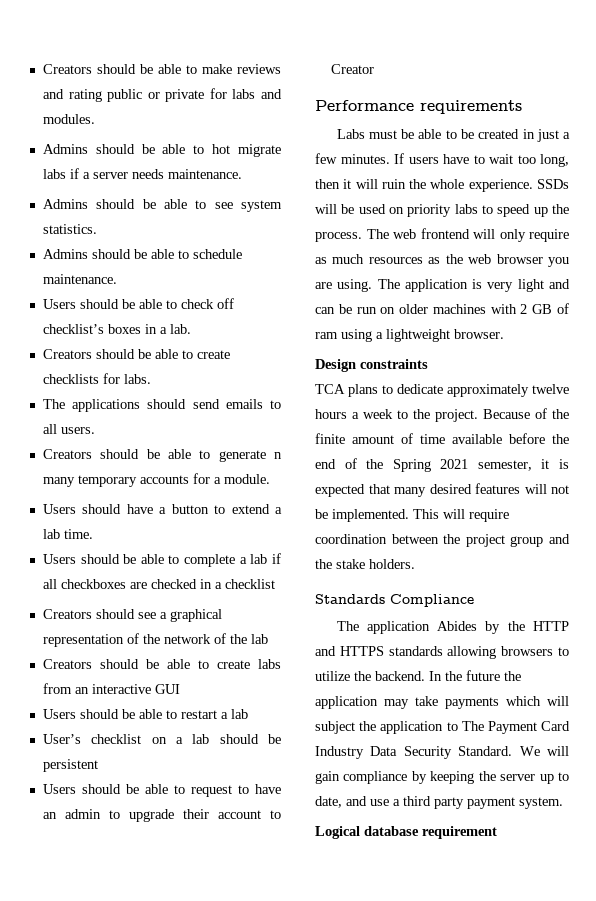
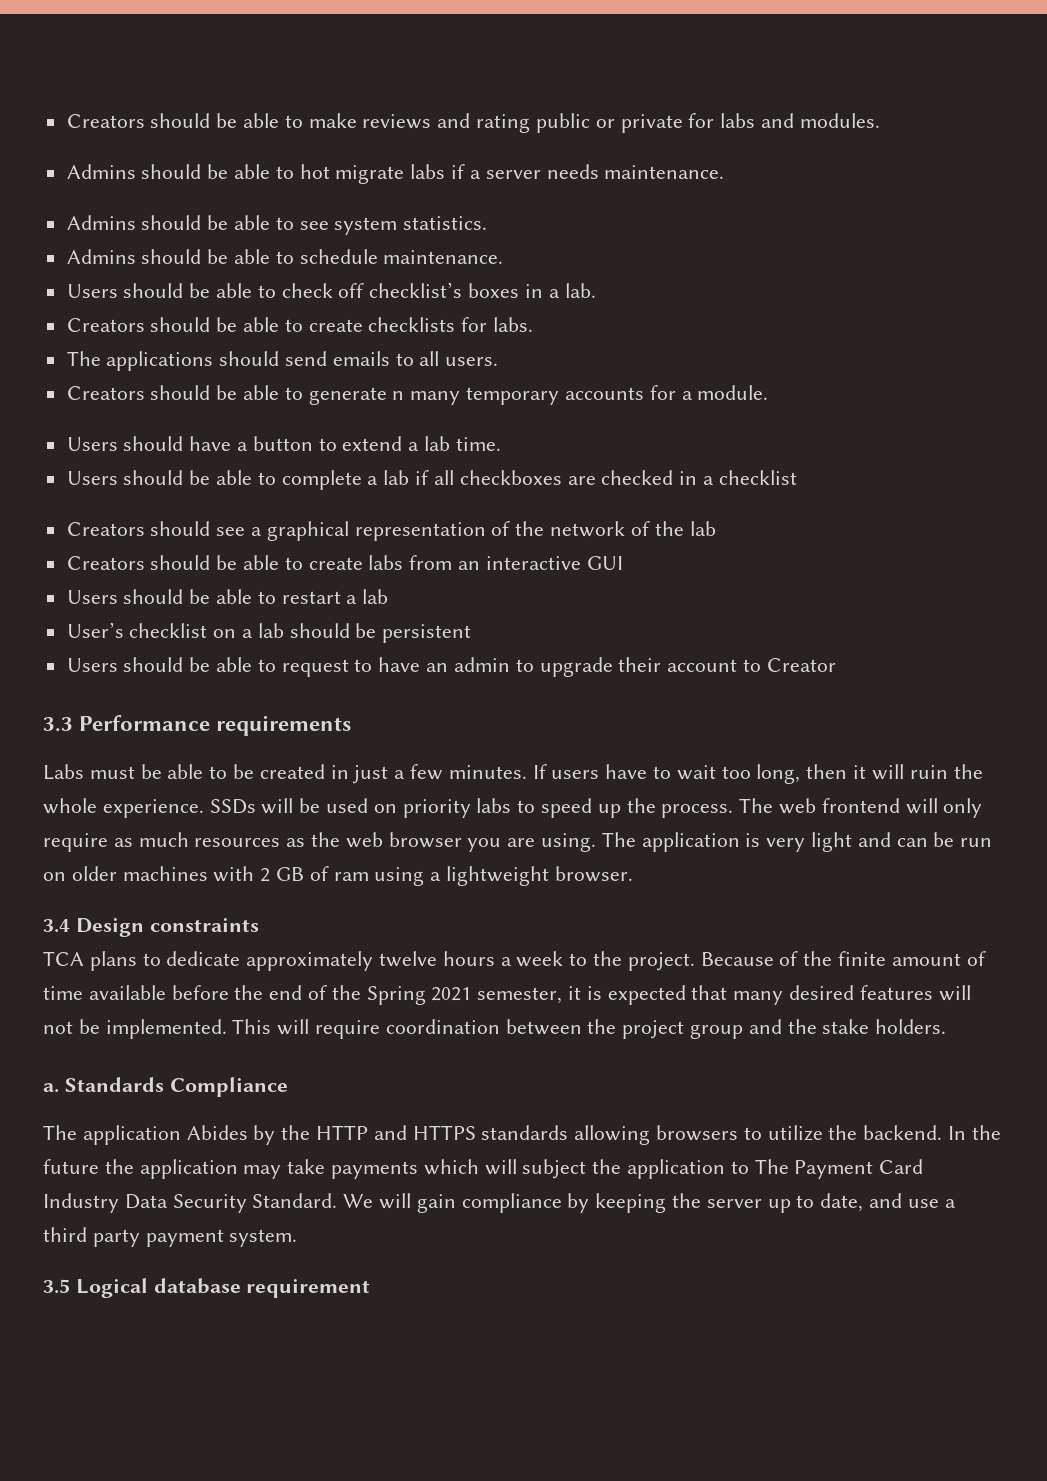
(374, 69) none -> [43,717,73,732] 3.3
(504, 334) none -> [43,919,70,933] 3.4
(415, 564) none -> [43,1083,59,1093] a.
(563, 803) none -> [43,1279,70,1294] 3.5

